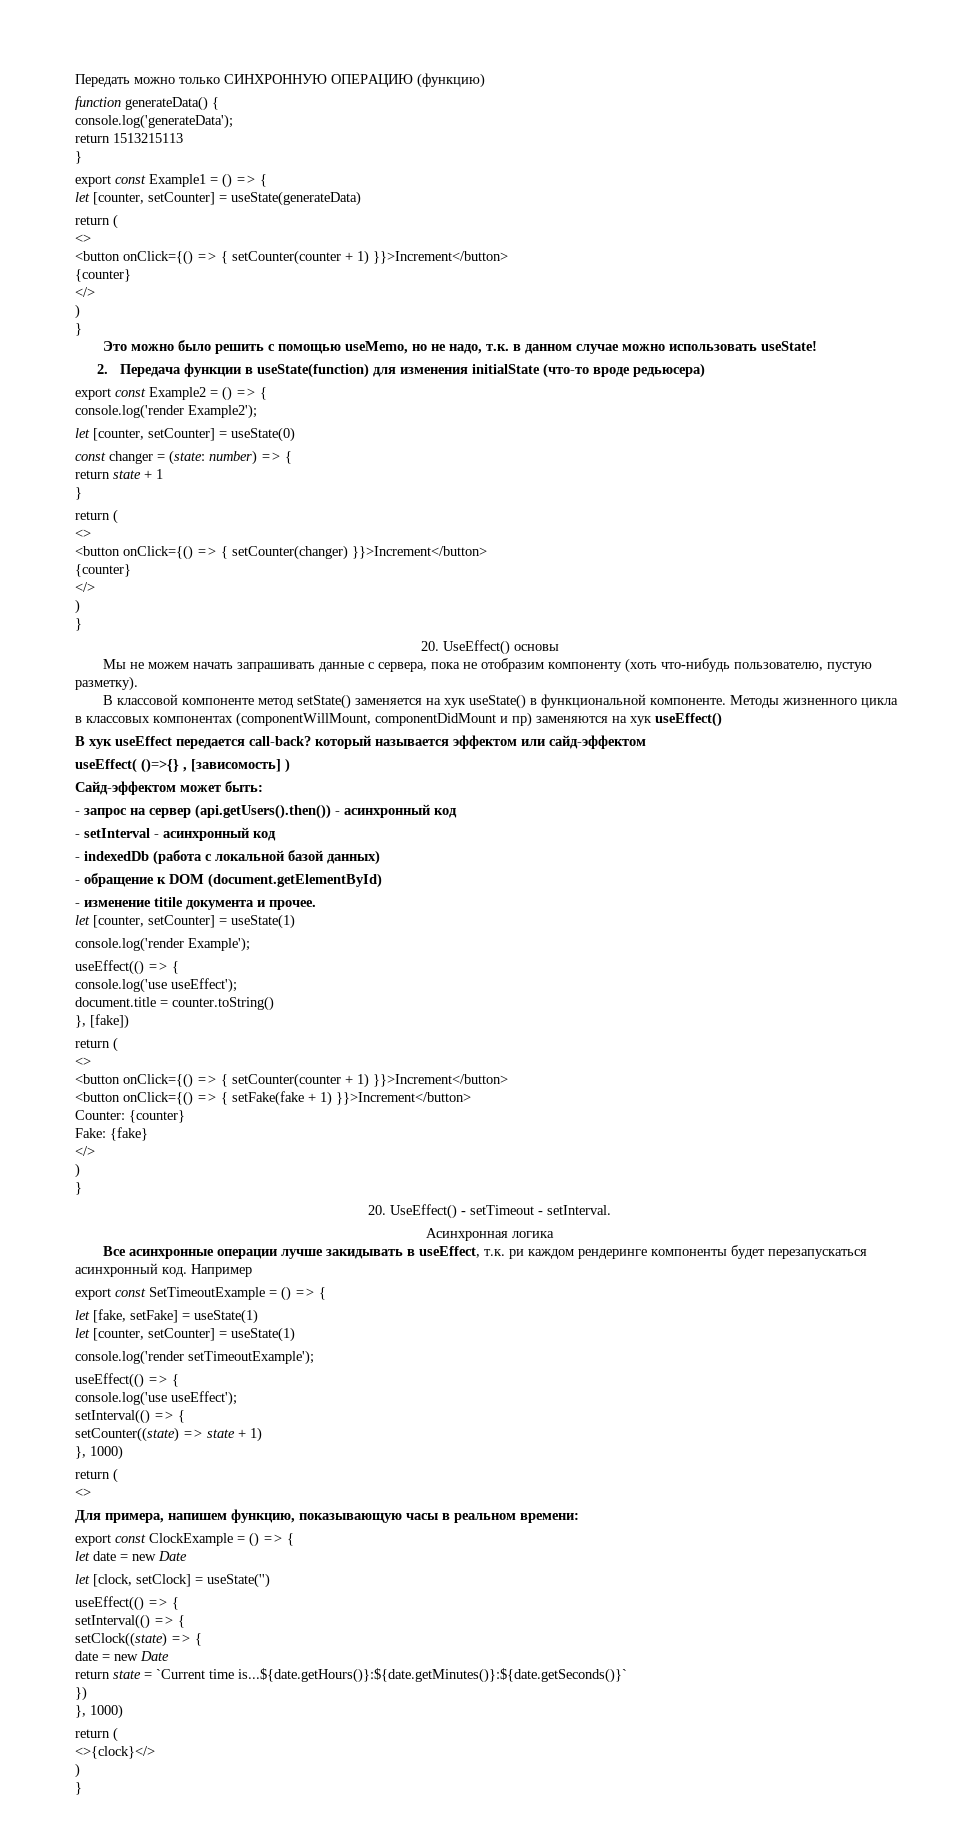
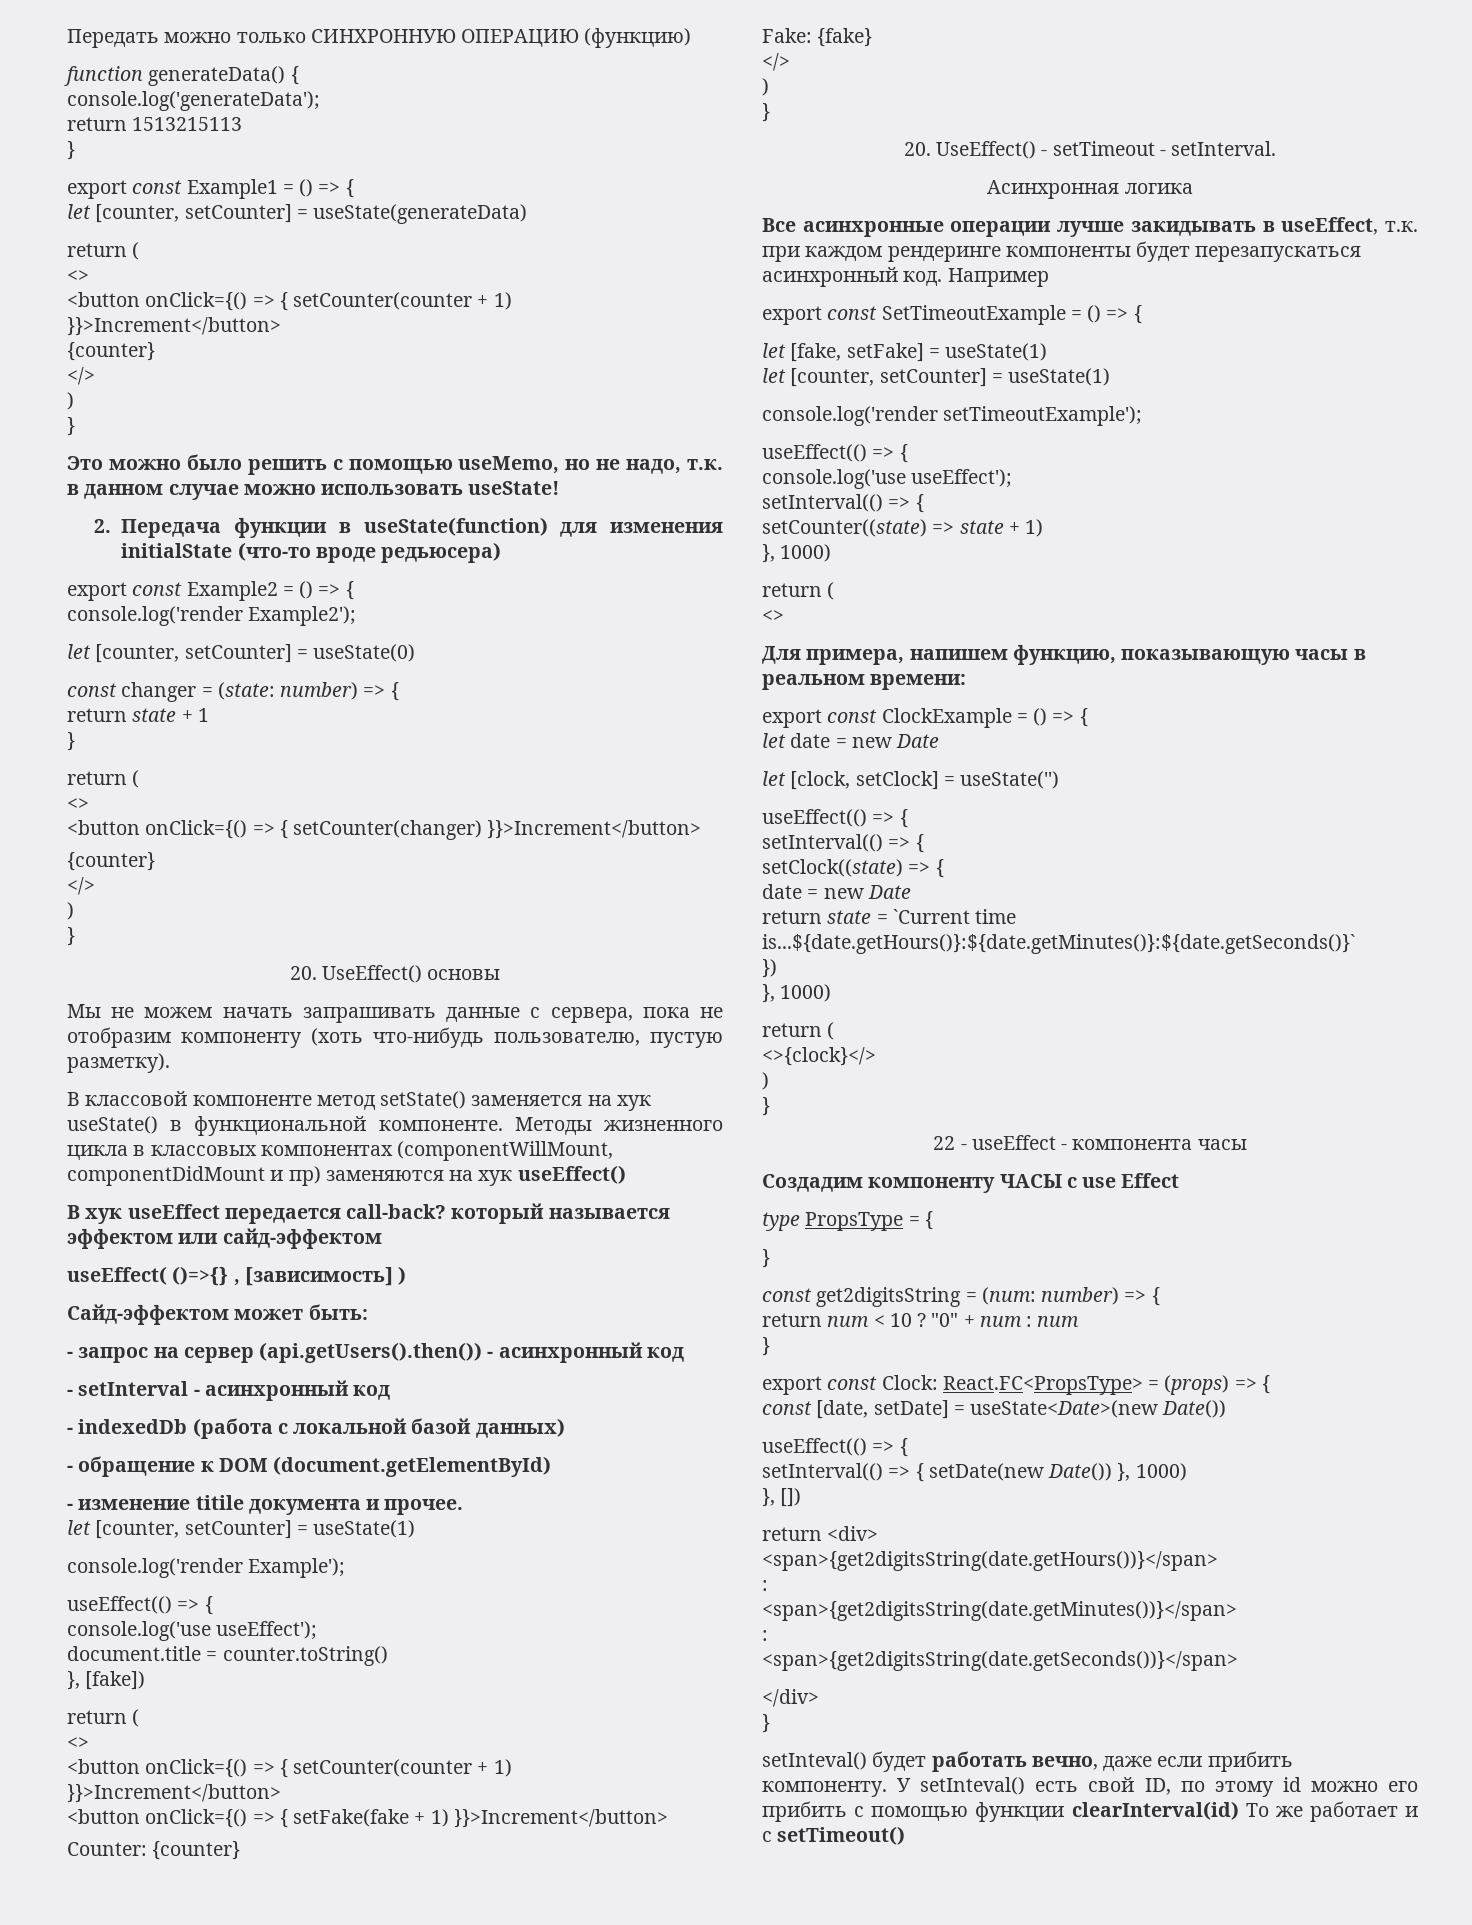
[191,759,281,772] [зависомость] -> [244,1267,393,1286] [зависимость]
[509,1249,525,1259] ри -> [762,246,800,262] при
(82, 1788) none -> [933,1135,1247,1150] [762,1173,1180,1193] [762,1211,933,1231] [762,1249,770,1268] [762,1287,1160,1307] [762,1313,1080,1327] [762,1337,770,1356] [762,1375,1270,1395] [762,1400,1227,1419] [762,1438,908,1457] [762,1463,1187,1482] [762,1488,802,1507] [762,1526,879,1541] [762,1551,1218,1571] [762,1580,768,1591] [762,1601,1237,1621] [762,1630,768,1641] [762,1651,1238,1671] [762,1689,819,1707] [762,1714,770,1733] [762,1751,1293,1772] [762,1777,1418,1797] [762,1801,1418,1822] [762,1826,906,1845] // 22 - useEffect - компонента часы // Создадим компоненту ЧАСЫ с use Effect // type PropsType = { // } // const get2digitsString = (num: number) => { // return num < 10 ? "0" + num : num // } // export const Clock: React.FC<PropsType> = (props) => { // const [date, setDate] = useState<Date>(new Date()) // useEffect(() => { // setInterval(() => { setDate(new Date()) }, 1000) // }, []) // return <div> // <span>{get2digitsString(date.getHours())}</span> // : // <span>{get2digitsString(date.getMinutes())}</span> // : // <span>{get2digitsString(date.getSeconds())}</span> // </div> // } // setInteval() будет работать вечно, даже если прибить компоненту. У setInteval() есть свой ID, по этому id можно его прибить с помощью функции clearInterval(id) То же работает и с setTimeout()

